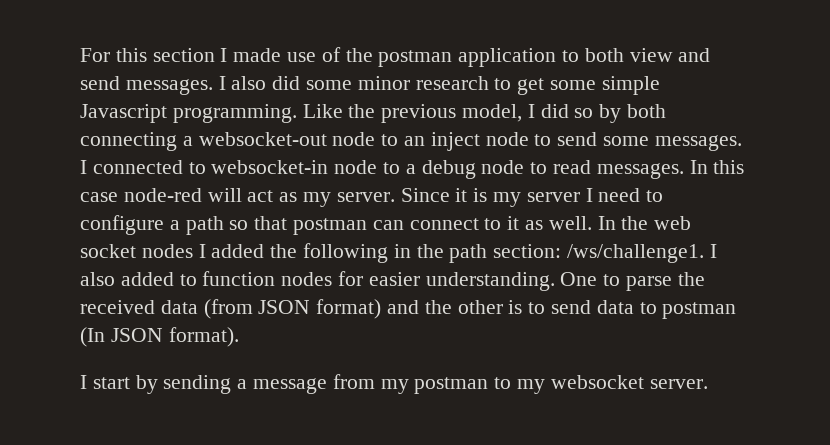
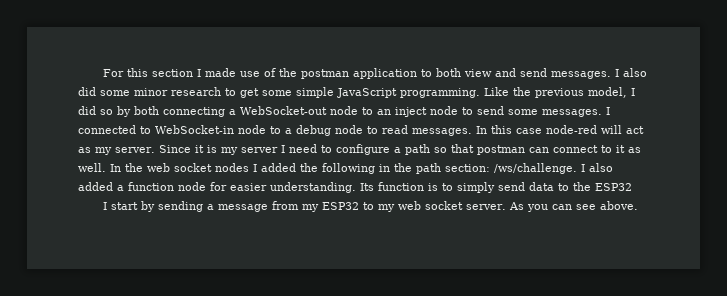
[80,104,167,123] Javascript -> [337,88,397,98] JavaScript
[198,132,327,146] websocket-out -> [240,106,327,115] WebSocket-out
[211,160,329,174] websocket-in -> [155,125,234,134] WebSocket-in
[567,244,705,263] /ws/challenge1. -> [494,163,577,174] /ws/challenge.
[179,271,705,291] [80,299,503,319] to function nodes for easier understanding. One to parse the received data (from JSON format) and the other -> [117,182,424,193] a function node for easier understanding. Its function
(546, 308) none -> [457,182,495,193] simply
[662,302,737,319] [80,327,239,347] postman (In JSON format). -> [573,182,632,191] the ESP32
[414,377,489,394] postman -> [321,202,359,210] ESP32
[550,375,708,389] websocket server. -> [397,201,638,212] web socket server. As you can see above.

